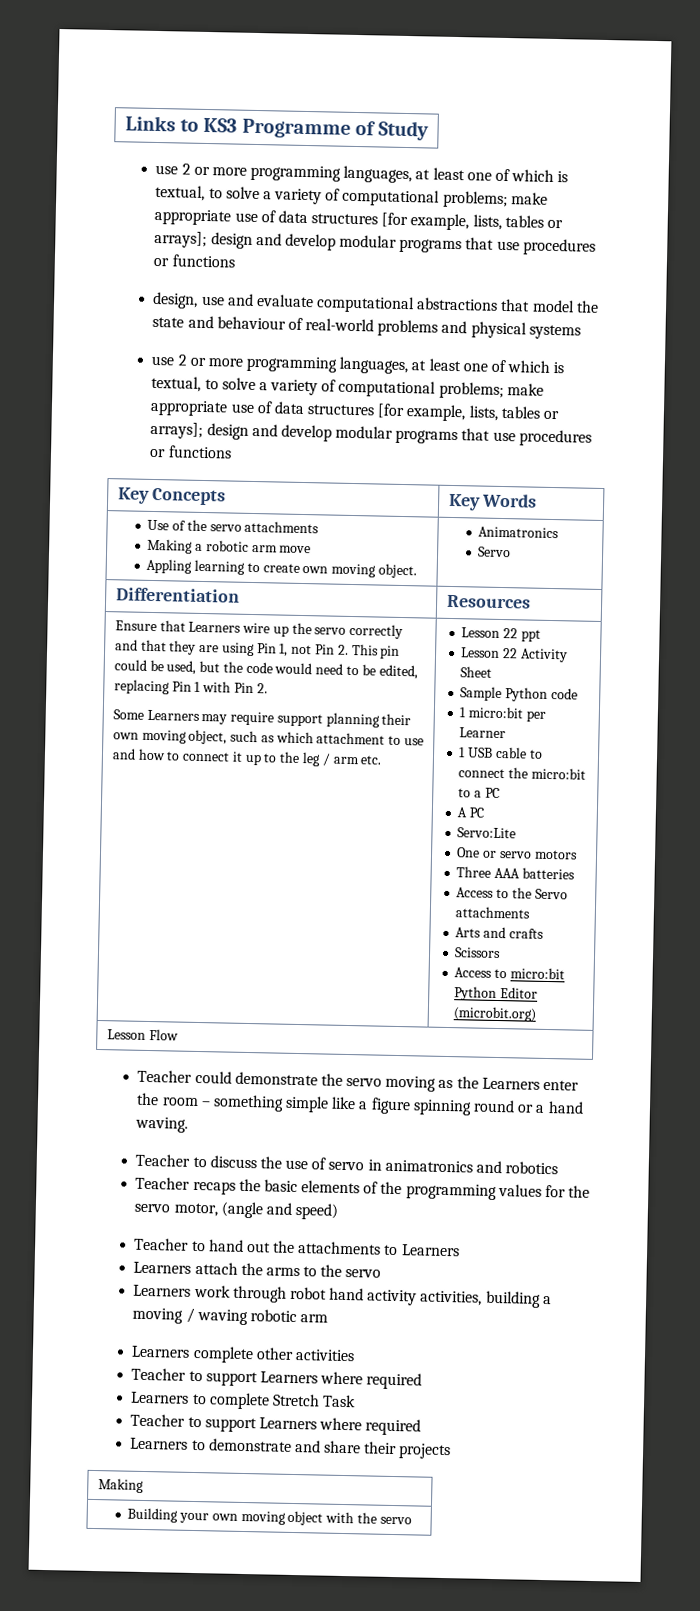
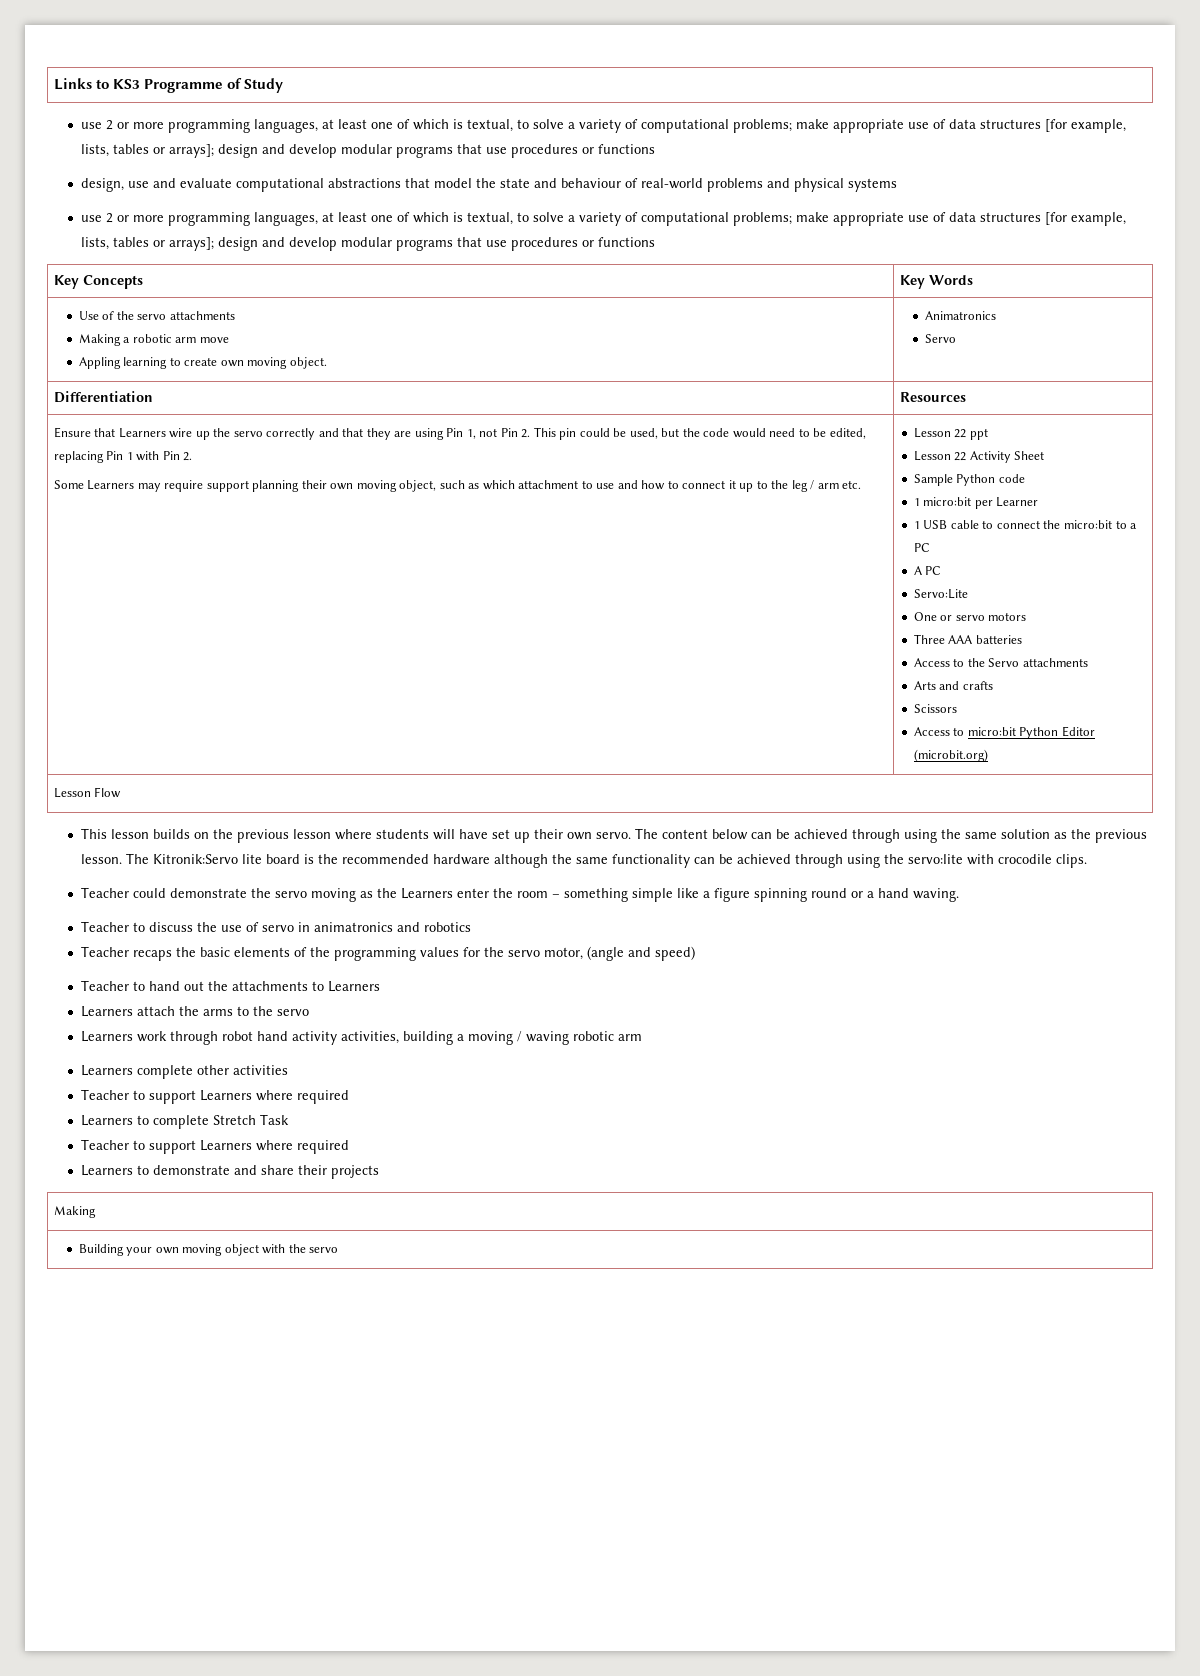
(179, 1035) none -> [81,828,1148,843] [81,853,1088,868] // This lesson builds on the previous lesson where students will have set up their own servo. The content below can be achieved through using the same solution as the previous lesson. The Kitronik:Servo lite board is the recommended hardware although the same functionality can be achieved through using the servo:lite with crocodile clips.

